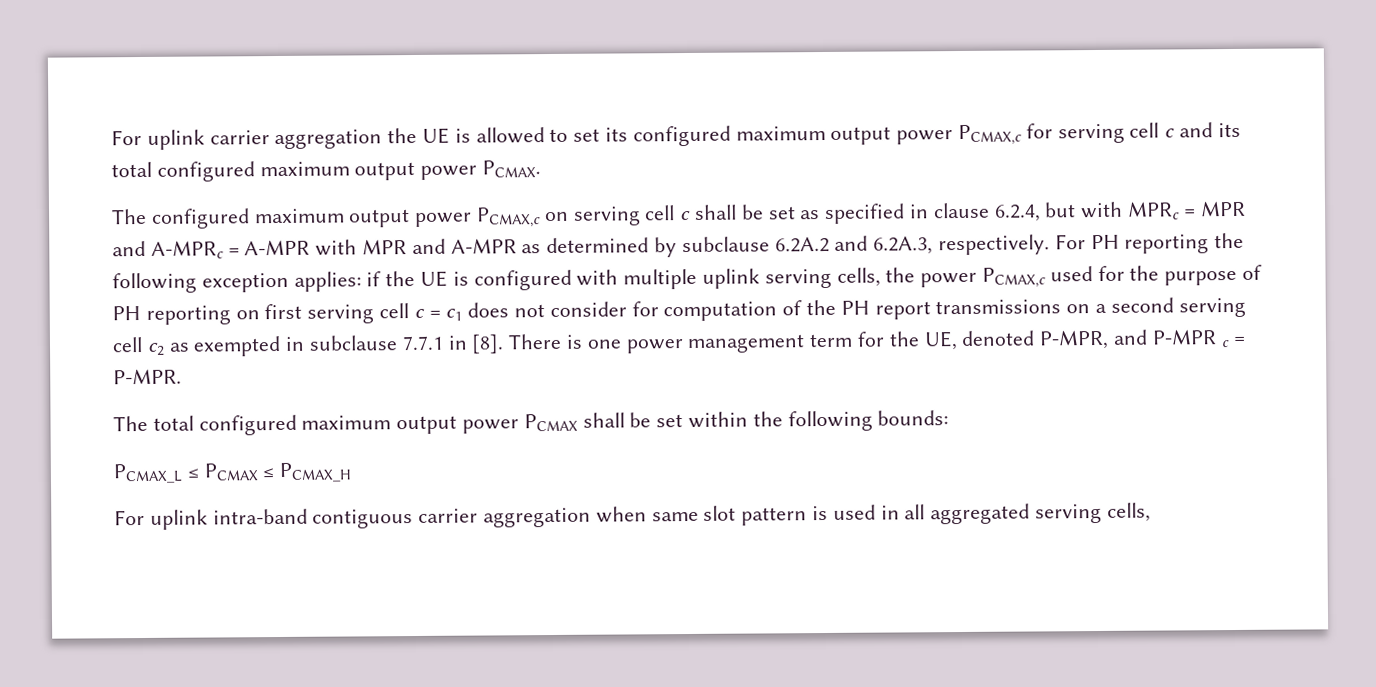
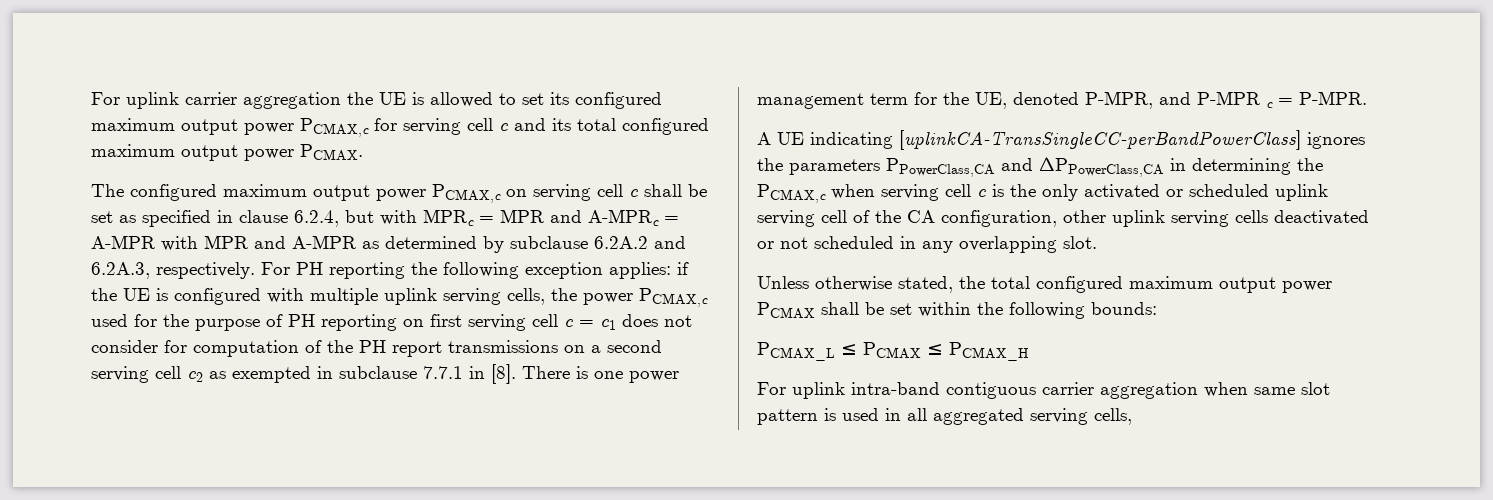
[113,415,148,432] The -> [757,130,1365,150] [757,156,1323,177] [757,184,1328,203] [757,210,1369,227] [757,236,1097,253] [757,276,985,293] A UE indicating [uplinkCA-TransSingleCC-perBandPowerClass] ignores the parameters PPowerClass,CA and ΔPPowerClass,CA in determining the PCMAX,c when serving cell c is the only activated or scheduled uplink serving cell of the CA configuration, other uplink serving cells deactivated or not scheduled in any overlapping slot. // Unless otherwise stated, the

